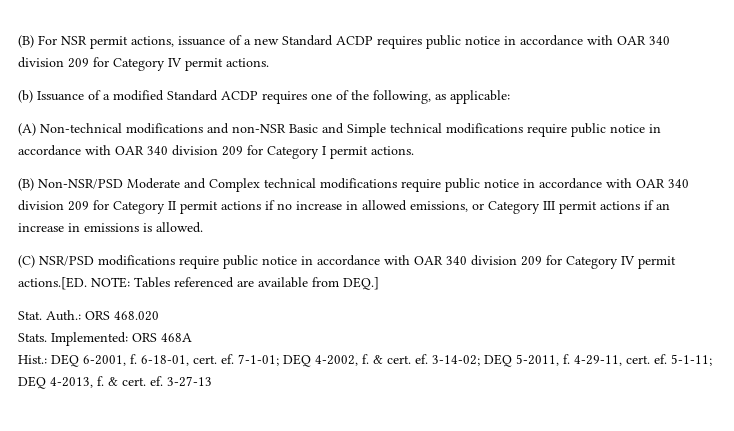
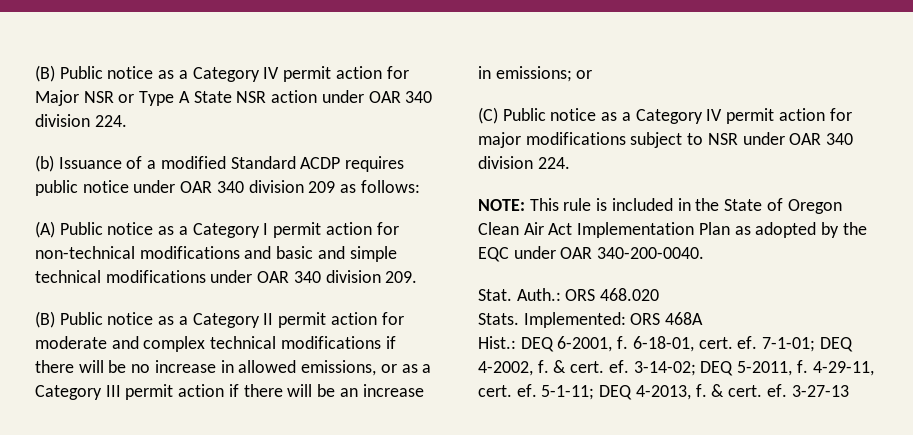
[18,35,670,49] [18,57,269,71] (B) For NSR permit actions, issuance of a new Standard ACDP requires public notice in accordance with OAR 340 division 209 for Category IV permit actions. -> [35,65,409,82] [35,90,433,106] [35,114,127,127] (B) Public notice as a Category IV permit action for Major NSR or Type A State NSR action under OAR 340 division 224.
[311,90,510,104] [18,123,661,137] [18,145,414,159] [18,178,689,192] [18,200,275,214] one of the following, as applicable: // (A) Non-technical modifications and non-NSR Basic and Simple technical modifications require public notice in accordance with OAR 340 division 209 for Category I permit actions. // (B) Non-NSR/PSD Moderate and Complex technical modifications require public notice in accordance with OAR 340 division 209 for Category II permit actions if -> [35,180,420,196] [35,221,399,238] [35,246,397,262] [35,270,418,283] [35,311,404,328] [35,336,396,352] [35,360,127,373] public notice under OAR 340 division 209 as follows: // (A) Public notice as a Category I permit action for non-technical modifications and basic and simple technical modifications under OAR 340 division 209. // (B) Public notice as a Category II permit action for moderate and complex technical modifications if there will be
(484, 206) none -> [401,364,432,373] as a
[600,200,670,210] [18,222,203,233] [18,255,676,269] [18,277,379,290] actions if an increase in emissions is allowed. // (C) NSR/PSD modifications require public notice in accordance with OAR 340 division 209 for Category IV permit actions.[ED. NOTE: Tables referenced are available from DEQ.] -> [178,384,424,397] [478,66,593,82] [478,107,852,124] [478,132,854,148] [478,156,570,169] [478,198,842,214] [478,222,867,238] [478,246,705,262] action if there will be an increase in emissions; or // (C) Public notice as a Category IV permit action for major modifications subject to NSR under OAR 340 division 224. // NOTE: This rule is included in the State of Oregon Clean Air Act Implementation Plan as adopted by the EQC under OAR 340-200-0040.

